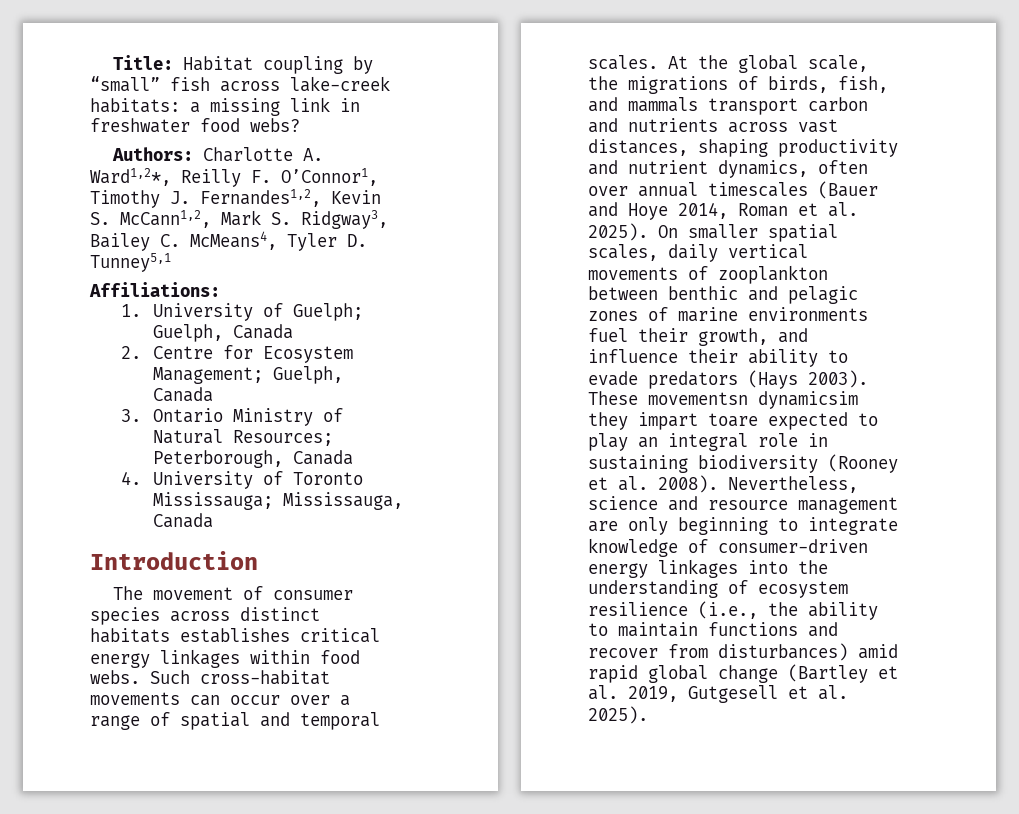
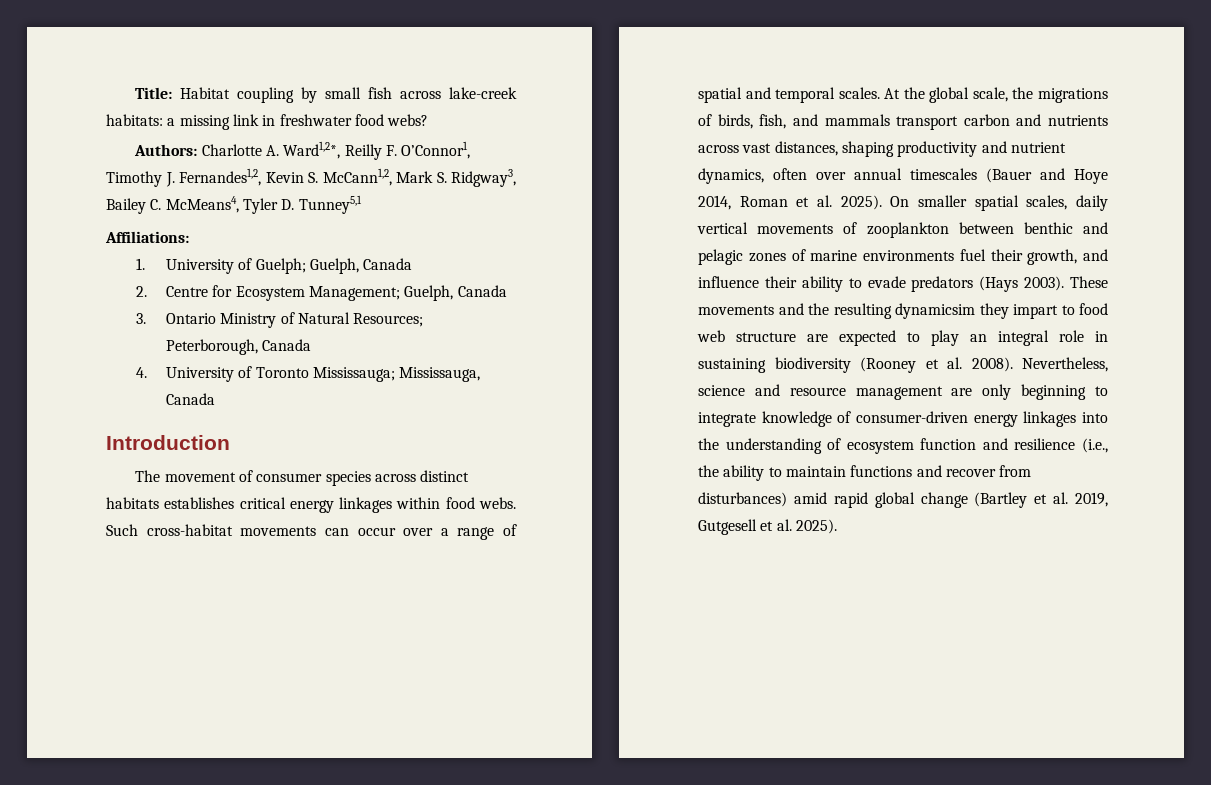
[90,76,160,92] “small” -> [325,87,362,99] small
[648,391,858,409] [588,412,758,430] movementsn dynamicsim they impart toare -> [698,303,1108,319] [697,330,828,342] movements and the resulting dynamicsim they impart to food web structure are
(848, 589) none -> [920,438,1008,450] function and

